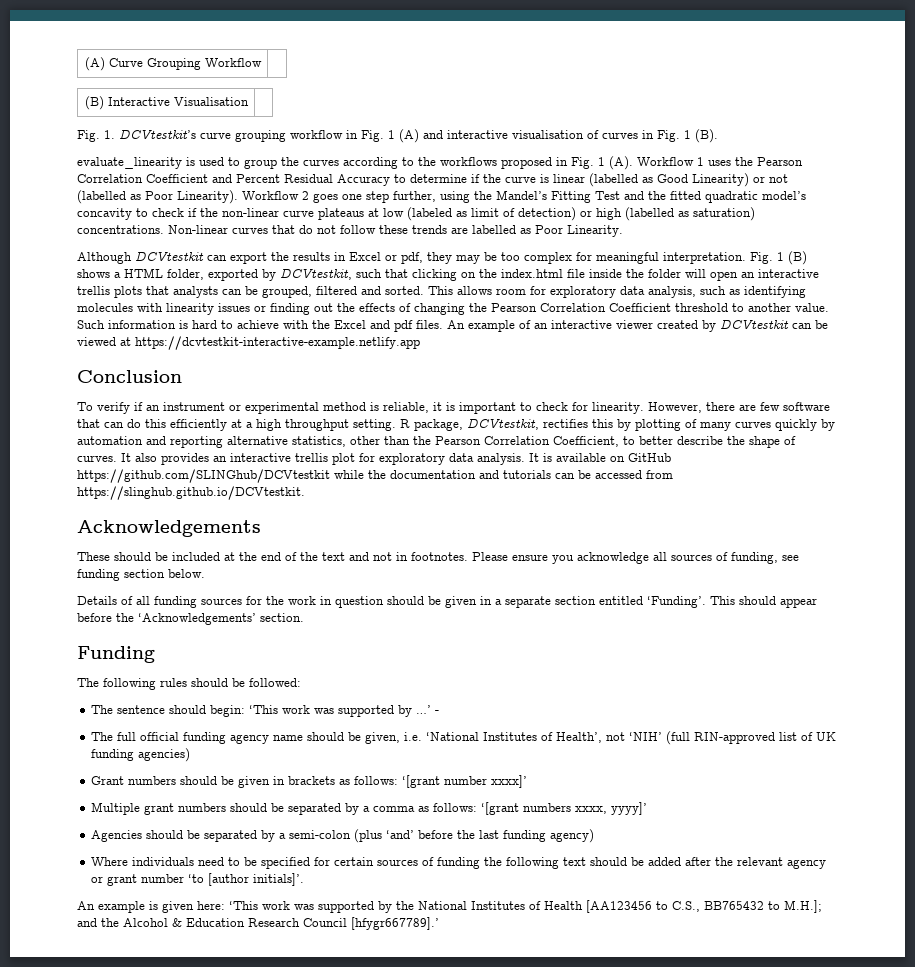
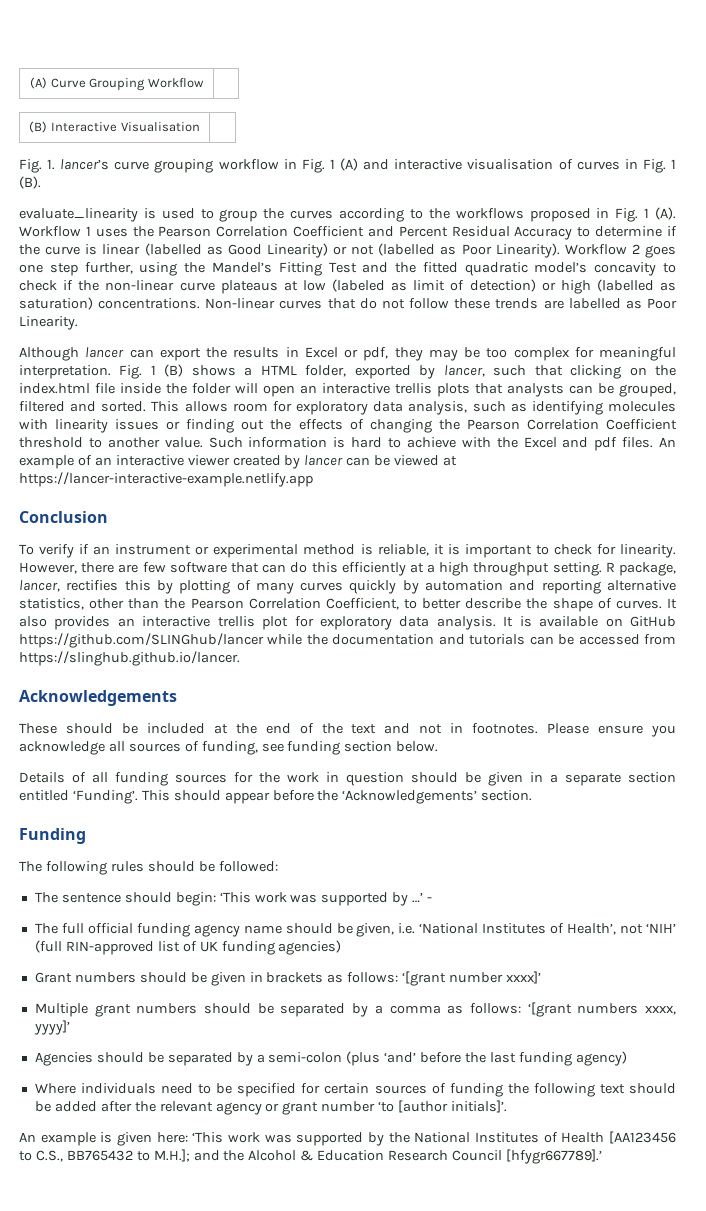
[119,129,196,140] DCVtestkit’s -> [60,159,110,170] lancer’s
[135,251,204,262] DCVtestkit -> [85,347,125,358] lancer
[280,268,352,280] DCVtestkit, -> [443,365,485,377] lancer,
[720,319,789,330] DCVtestkit -> [304,455,344,466] lancer
[135,336,420,350] https://dcvtestkit-interactive-example.netlify.app -> [19,472,313,487] https://lancer-interactive-example.netlify.app
[467,418,539,430] DCVtestkit, -> [19,580,60,592] lancer,
[77,469,330,483] https://github.com/SLINGhub/DCVtestkit -> [19,633,264,648] https://github.com/SLINGhub/lancer
[77,486,305,500] https://slinghub.github.io/DCVtestkit. -> [19,651,240,666] https://slinghub.github.io/lancer.

